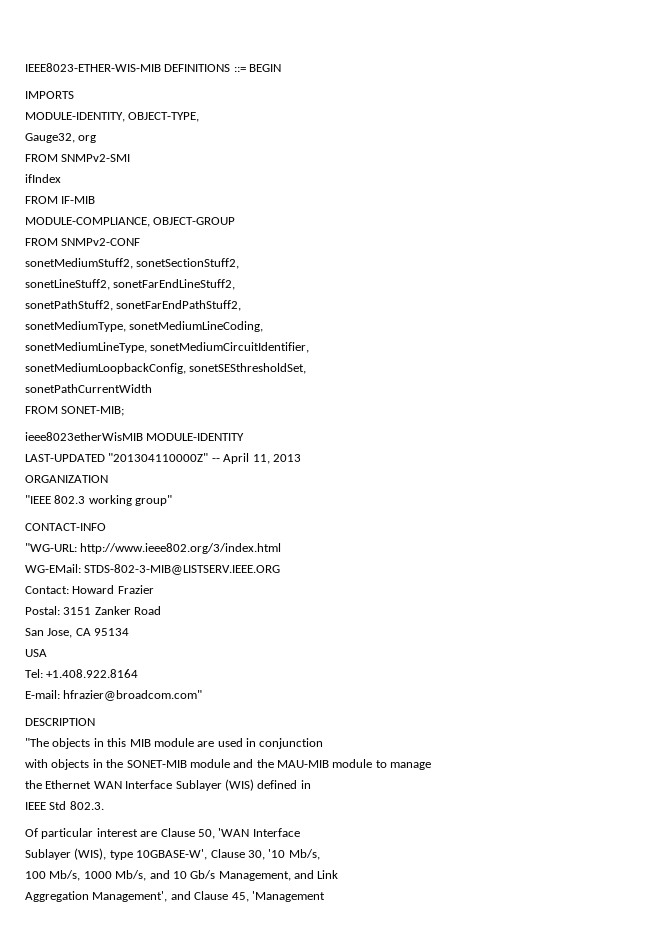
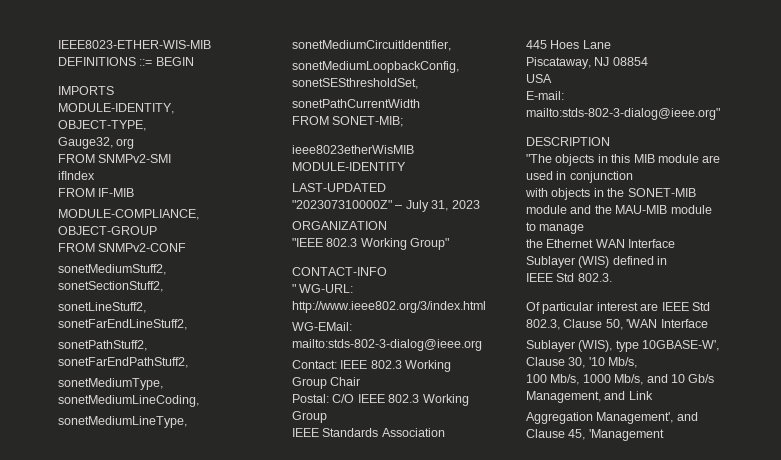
[108,453,301,464] "201304110000Z" -- April 11, 2013 -> [292,200,480,212] "202307310000Z" – July 31, 2023
[88,495,173,506] working group" -> [360,238,450,250] Working Group"
[25,543,77,552] "WG-URL: -> [292,284,354,293] " WG-URL:
[84,564,281,575] STDS-802-3-MIB@LISTSERV.IEEE.ORG -> [292,339,482,351] mailto:stds-802-3-dialog@ieee.org
[72,585,154,594] [25,606,162,615] [25,628,130,638] Howard Frazier // Postal: 3151 Zanker Road // San Jose, CA 95134 -> [340,360,452,372] [292,377,361,389] [292,394,469,406] [292,411,327,423] [292,428,445,437] [526,40,611,49] [526,57,648,69] IEEE 802.3 Working Group Chair // Postal: C/O IEEE 802.3 Working Group // IEEE Standards Association // 445 Hoes Lane // Piscataway, NJ 08854
[25,669,139,678] // Tel: +1.408.922.8164 -> (552, 78) none
[63,690,203,701] hfrazier@broadcom.com" -> [526,108,720,120] mailto:stds-802-3-dialog@ieee.org"
(158, 834) none -> [661,302,710,311] [526,319,560,330] IEEE Std 802.3,

